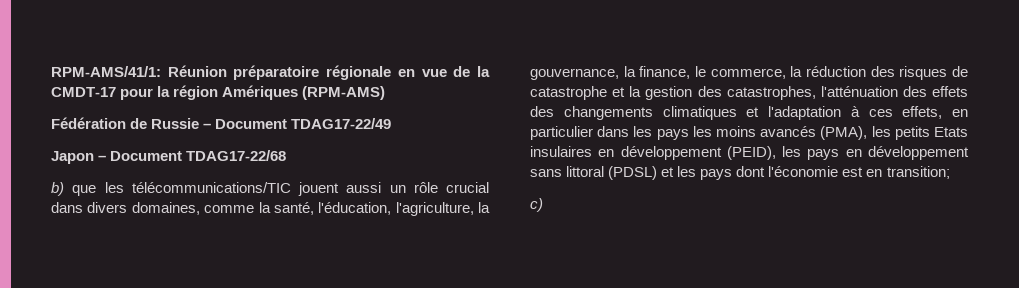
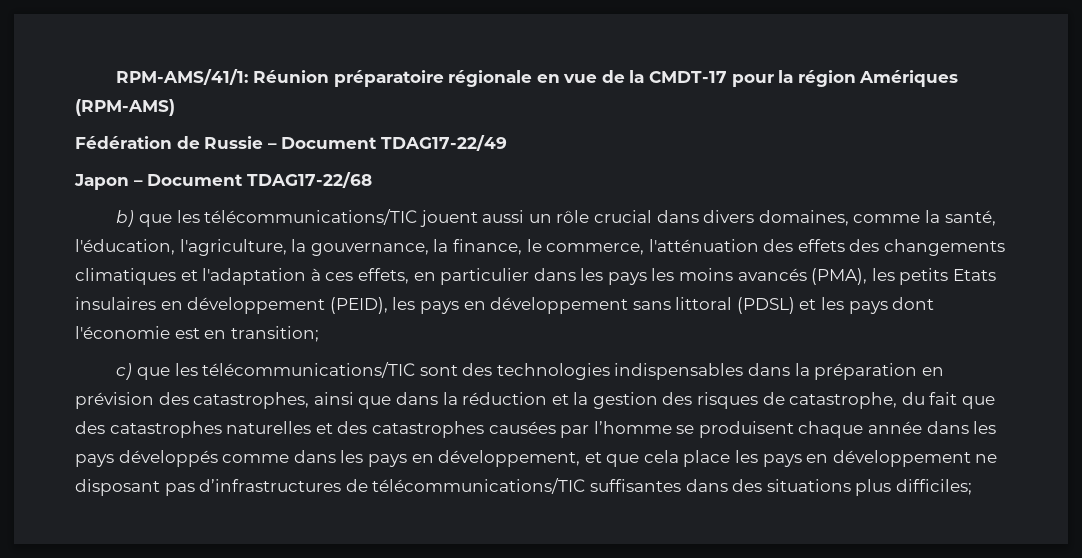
[790,66,968,80] [530,86,816,100] la réduction des risques de catastrophe et la gestion des catastrophes, -> (645, 249) none
(543, 205) none -> [136,362,944,380] [75,392,996,409] [75,421,997,438] [75,450,998,467] [75,478,972,496] que les télécommunications/TIC sont des technologies indispensables dans la préparation en prévision des catastrophes, ainsi que dans la réduction et la gestion des risques de catastrophe, du fait que des catastrophes naturelles et des catastrophes causées par l’homme se produisent chaque année dans les pays développés comme dans les pays en développement, et que cela place les pays en développement ne disposant pas d’infrastructures de télécommunications/TIC suffisantes dans des situations plus difficiles;

